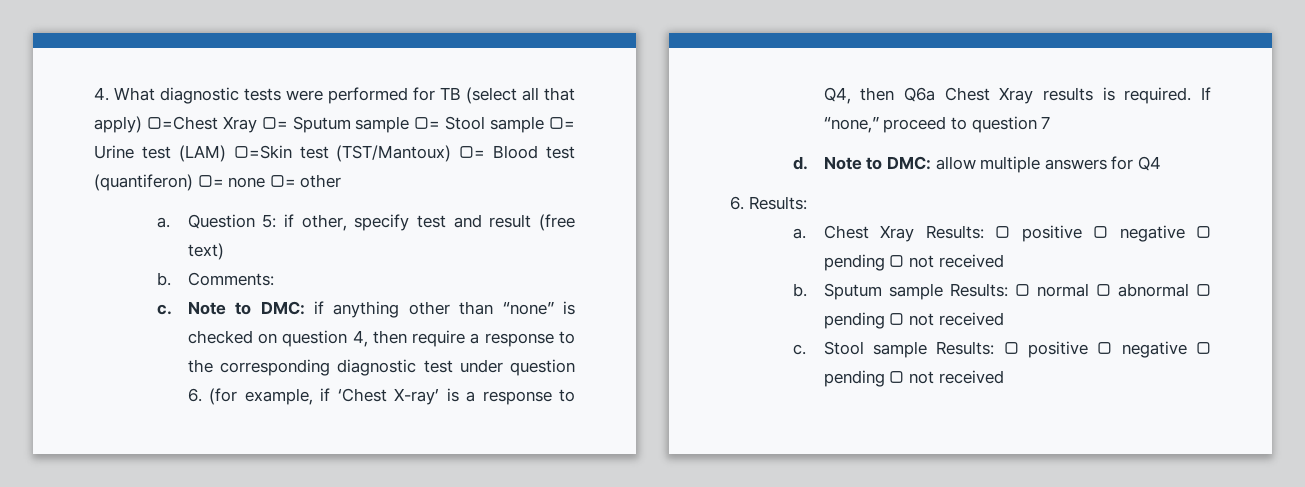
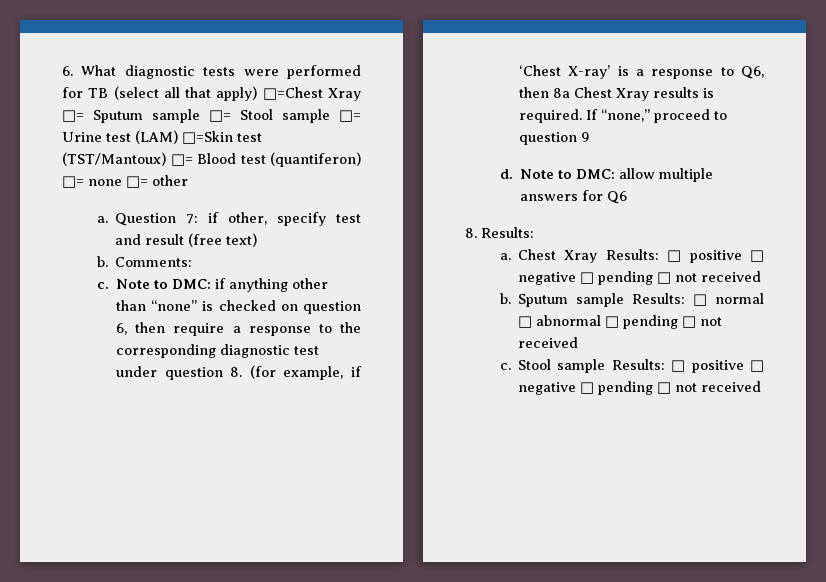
[94,87,109,101] 4. -> [62,66,73,76] 6.
[262,214,277,228] 5: -> [186,214,199,224] 7:
[352,330,368,347] 4, -> [116,323,128,335] 6,
[187,388,202,402] 6. -> [230,367,243,377] 8.
[823,87,936,104] Q4, then Q6a -> [741,66,764,79] [519,87,571,98] Q6, then 8a
[1041,116,1051,129] 7 -> [581,132,591,142] 9
[1137,156,1161,171] [730,196,744,210] Q4 // 6. -> [607,191,628,204] [465,228,477,238] Q6 // 8.

